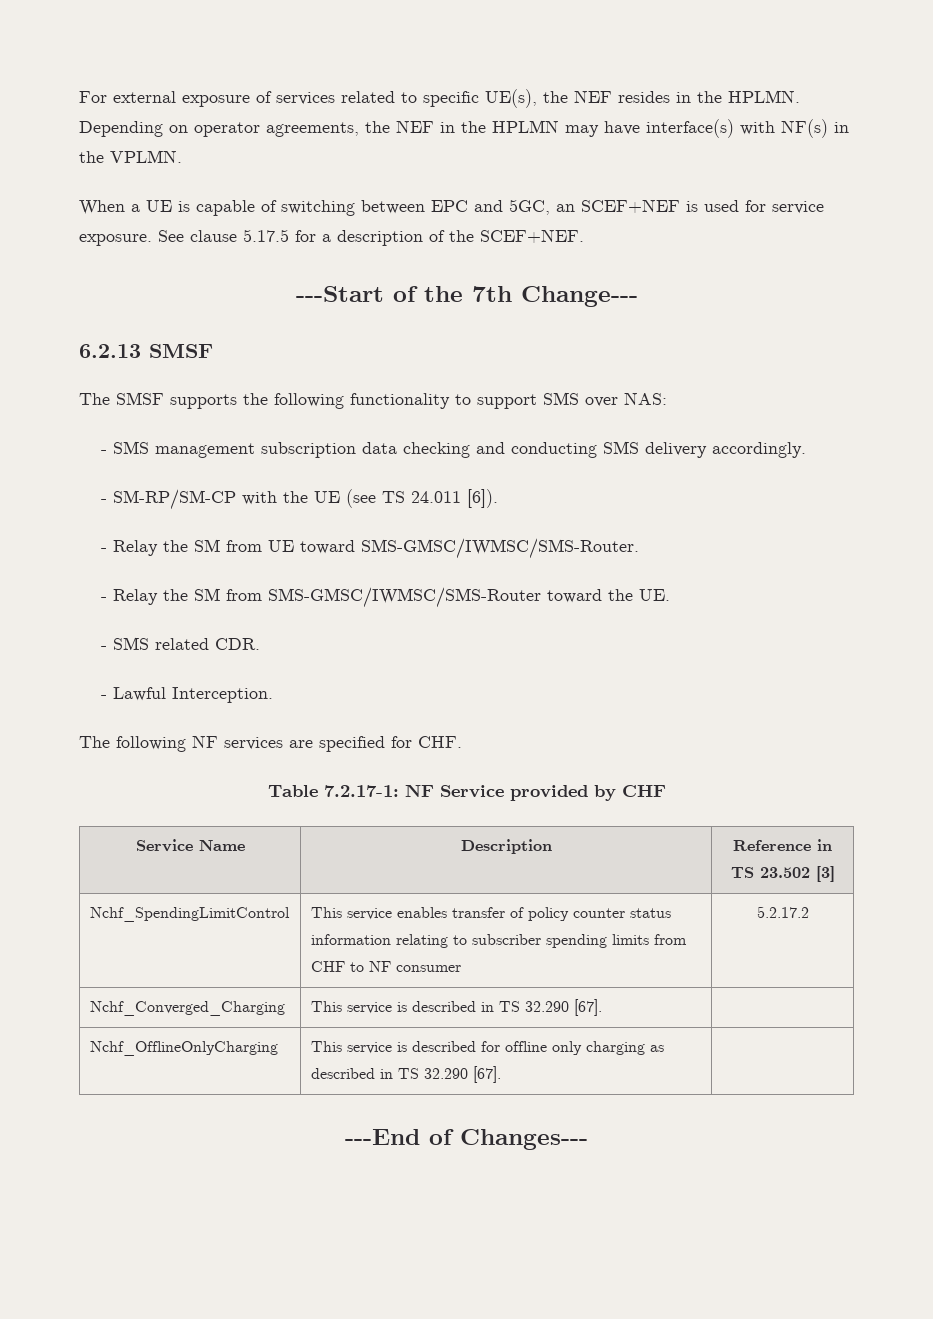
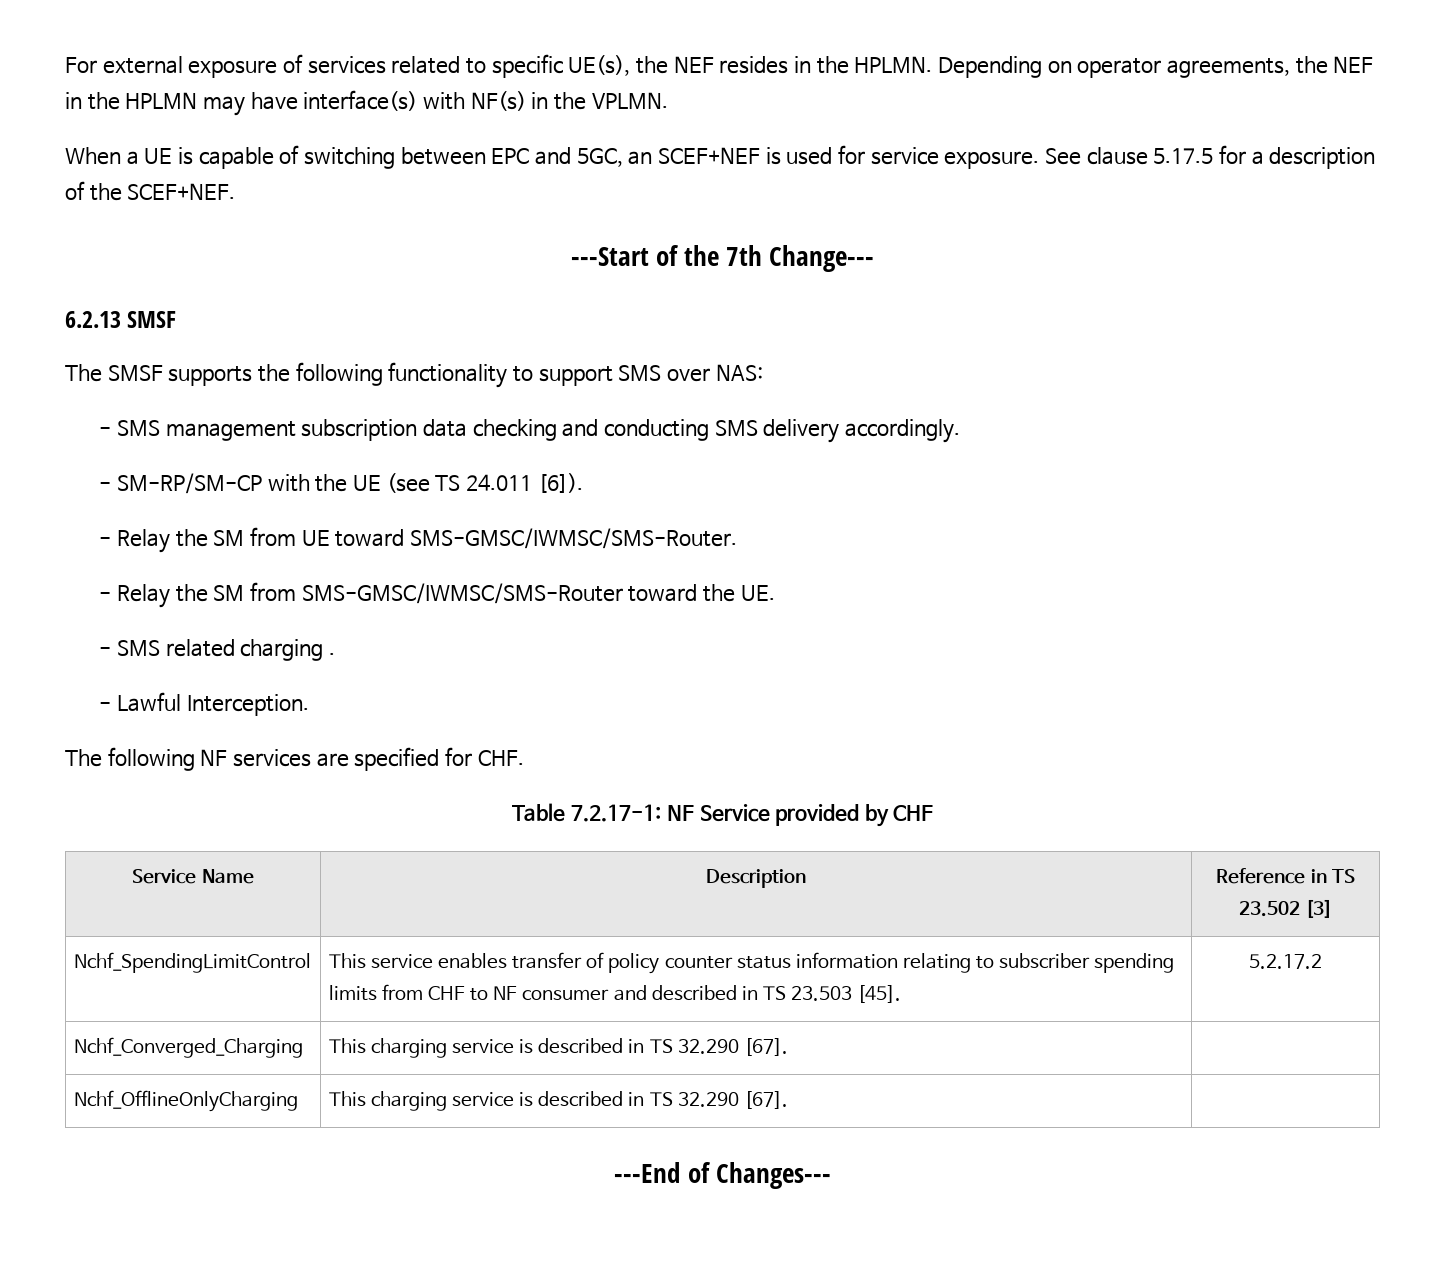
[215,638,261,650] CDR. -> [240,639,335,661] charging .
(461, 968) none -> [613,985,902,1003] and described in TS 23.503 [45].
(342, 1006) none -> [370,1038,447,1058] charging
[346,1041,664,1055] [310,1068,375,1079] service is described for offline only charging as described -> [370,1091,624,1111] charging service is described

